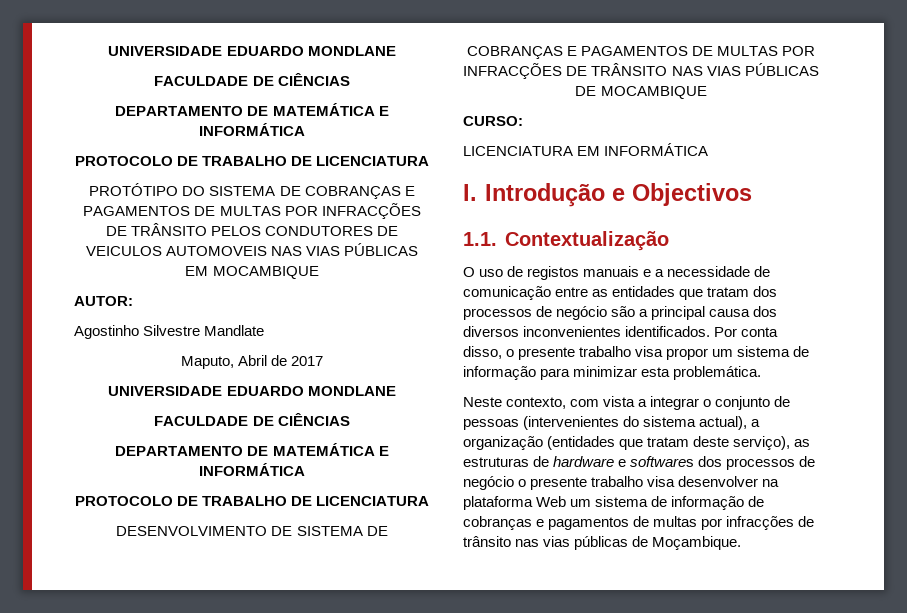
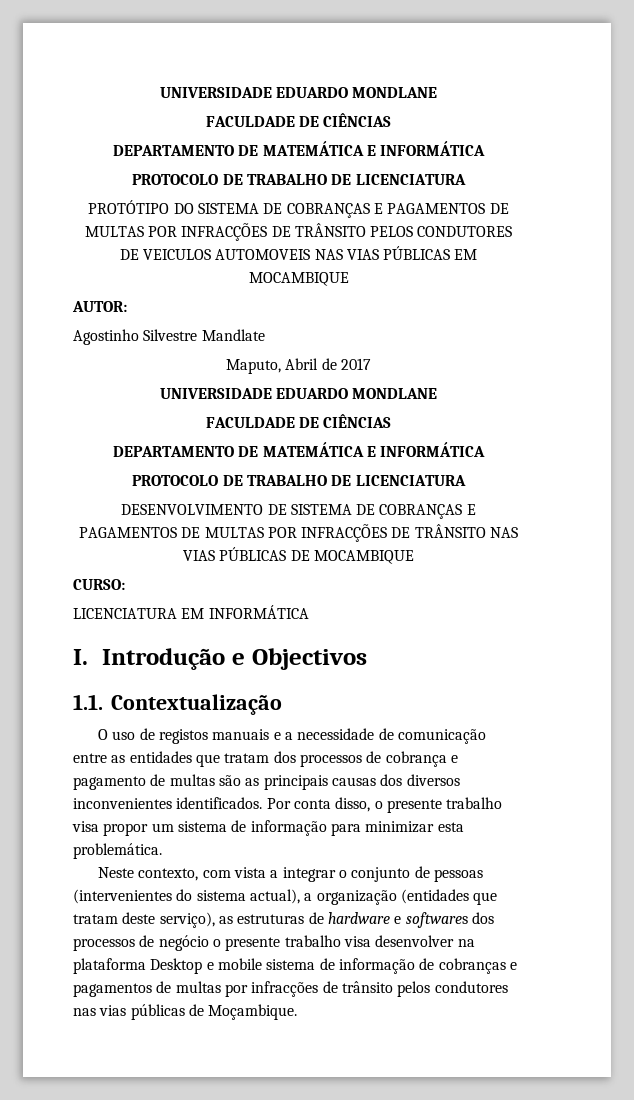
[556,306,751,320] negócio são a principal causa -> [385,751,458,767] [73,774,376,790] cobrança e pagamento de multas são as principais causas
[536,496,592,507] Web um -> [150,958,262,974] Desktop e mobile
(511, 541) none -> [397,981,508,997] pelos condutores

